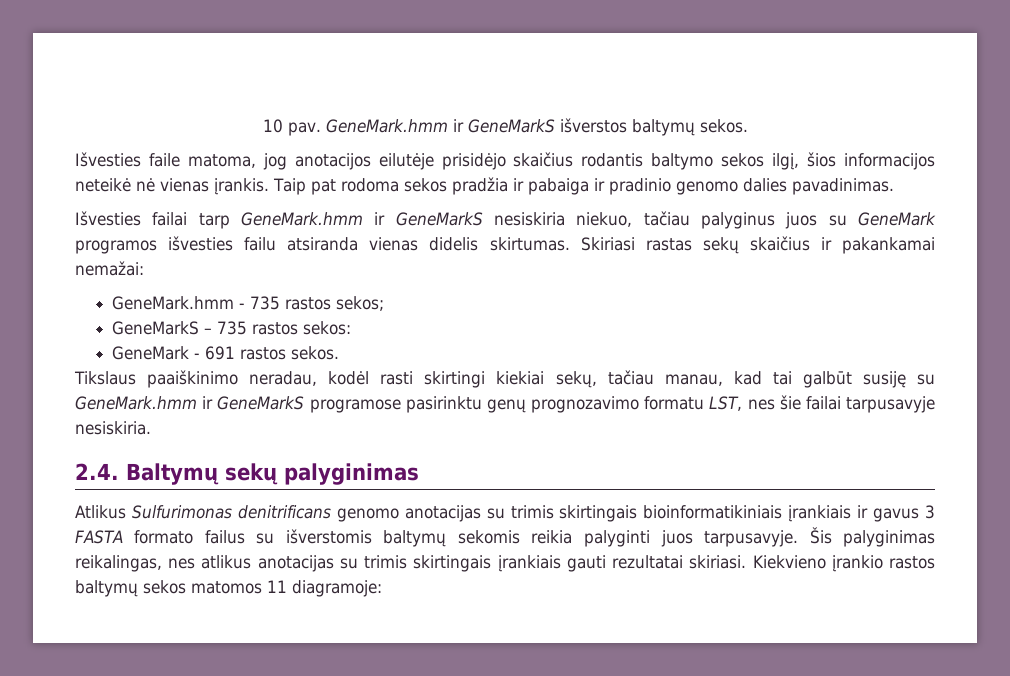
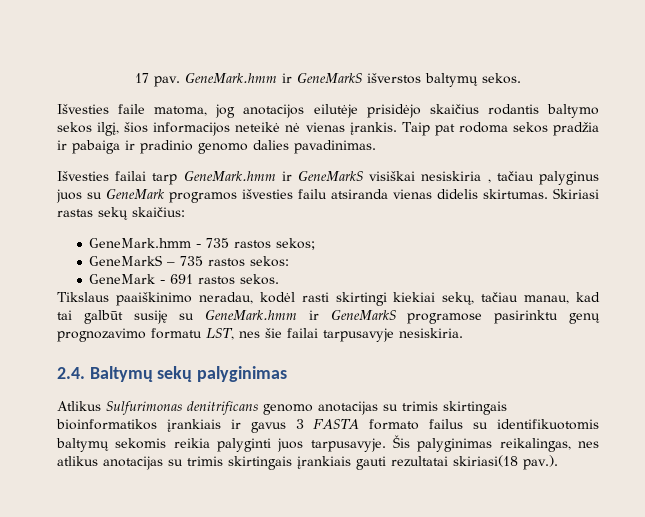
[262,119,283,133] 10 -> [135,73,150,83] 17
[493,212,633,227] nesiskiria niekuo, -> [369,171,491,183] visiškai nesiskiria ,
[749,236,936,254] [75,261,144,276] skaičius ir pakankamai nemažai: -> [132,207,185,217] skaičius:
[643,505,783,519] bioinformatikiniais -> [56,419,157,430] bioinformatikos
[285,529,372,544] išverstomis -> [496,419,599,430] identifikuotomis
[689,555,936,572] [75,580,382,597] skiriasi. Kiekvieno įrankio rastos baltymų sekos matomos 11 diagramoje: -> [453,455,558,470] skiriasi(18 pav.).

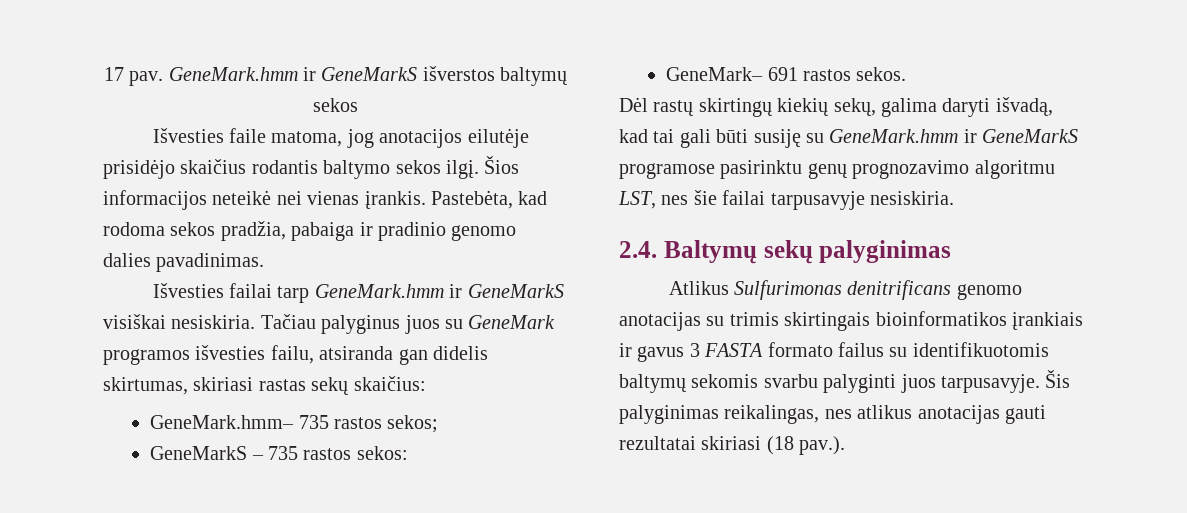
[481,73,521,84] sekos. -> [313,98,358,112] sekos
[97,122,149,136] ilgį, šios -> [446,156,520,179] ilgį. Šios
[285,123,301,132] nė -> [276,191,302,205] nei
[401,122,600,136] [57,140,67,150] Taip pat rodoma sekos pradžia ir -> [431,190,548,209] [103,221,286,241] Pastebėta, kad rodoma sekos pradžia,
[421,171,534,183] nesiskiria , tačiau -> [171,314,316,329] nesiskiria. Tačiau
[298,188,599,199] failu atsiranda vienas didelis skirtumas. Skiriasi -> [270,345,488,365] [103,377,254,395] failu, atsiranda gan didelis skirtumas, skiriasi
[89,238,202,248] GeneMark.hmm - -> [150,415,295,429] GeneMark.hmm–
[89,274,166,284] GeneMark - -> [666,67,764,81] GeneMark–
[57,292,600,306] [57,310,123,324] Tikslaus paaiškinimo neradau, kodėl rasti skirtingi kiekiai sekų, tačiau manau, kad tai galbūt -> [619,97,1053,117] [619,129,749,148] Dėl rastų skirtingų kiekių sekų, galima daryti išvadą, kad tai gali būti
[151,328,202,339] formatu -> [974,160,1055,179] algoritmu
[173,438,210,448] reikia -> [763,374,818,388] svarbu
[168,455,518,470] su trimis skirtingais įrankiais gauti rezultatai skiriasi(18 -> [1005,405,1046,424] [619,436,794,455] gauti rezultatai skiriasi (18

